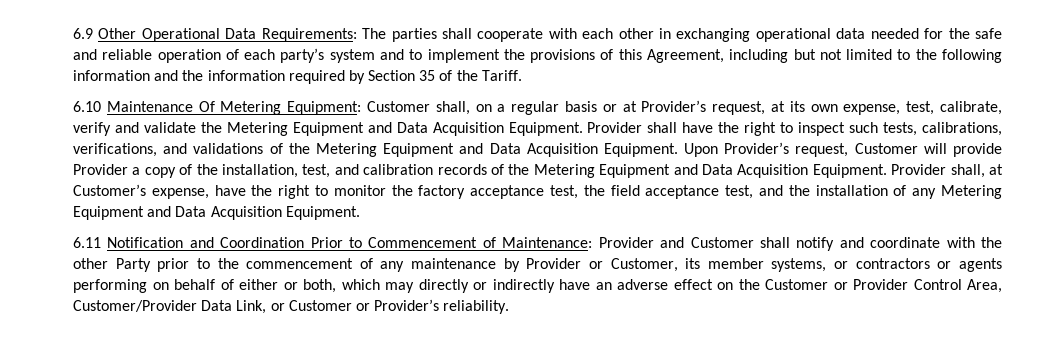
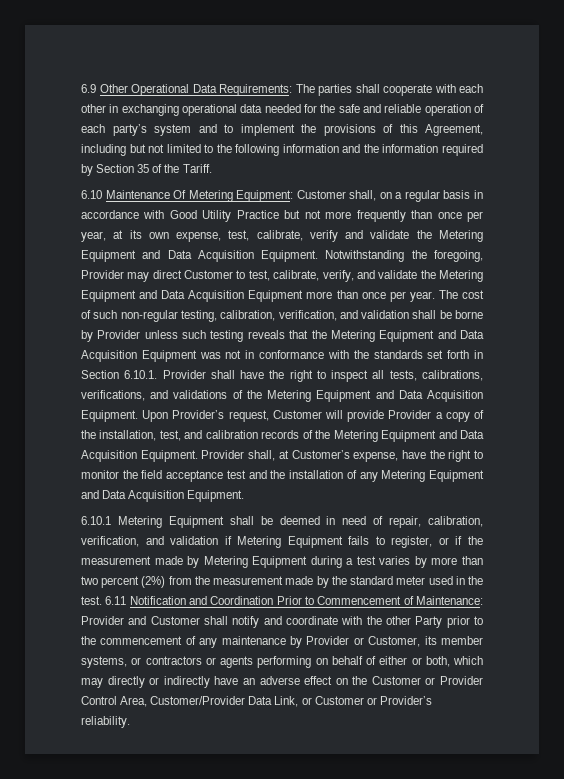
[602,100,766,115] or at Provider’s request, -> [474,190,484,199] [81,210,483,222] [81,231,106,242] in accordance with Good Utility Practice but not more frequently than once per year,
(583, 129) none -> [325,250,483,262] [81,270,484,282] [81,290,484,302] [81,310,484,322] [81,330,485,342] [81,350,483,362] [81,370,158,379] Notwithstanding the foregoing, Provider may direct Customer to test, calibrate, verify, and validate the Metering Equipment and Data Acquisition Equipment more than once per year. The cost of such non-regular testing, calibration, verification, and validation shall be borne by Provider unless such testing reveals that the Metering Equipment and Data Acquisition Equipment was not in conformance with the standards set forth in Section 6.10.1.
[849,122,879,133] such -> [372,370,385,379] all
[418,185,605,199] factory acceptance test, the -> (138, 474) none
[725,185,754,199] test, -> [226,470,246,479] test
(360, 213) none -> [81,516,483,528] [81,536,484,548] [81,556,484,568] [81,576,483,588] [81,596,102,605] 6.10.1 Metering Equipment shall be deemed in need of repair, calibration, verification, and validation if Metering Equipment fails to register, or if the measurement made by Metering Equipment during a test varies by more than two percent (2%) from the measurement made by the standard meter used in the test.

